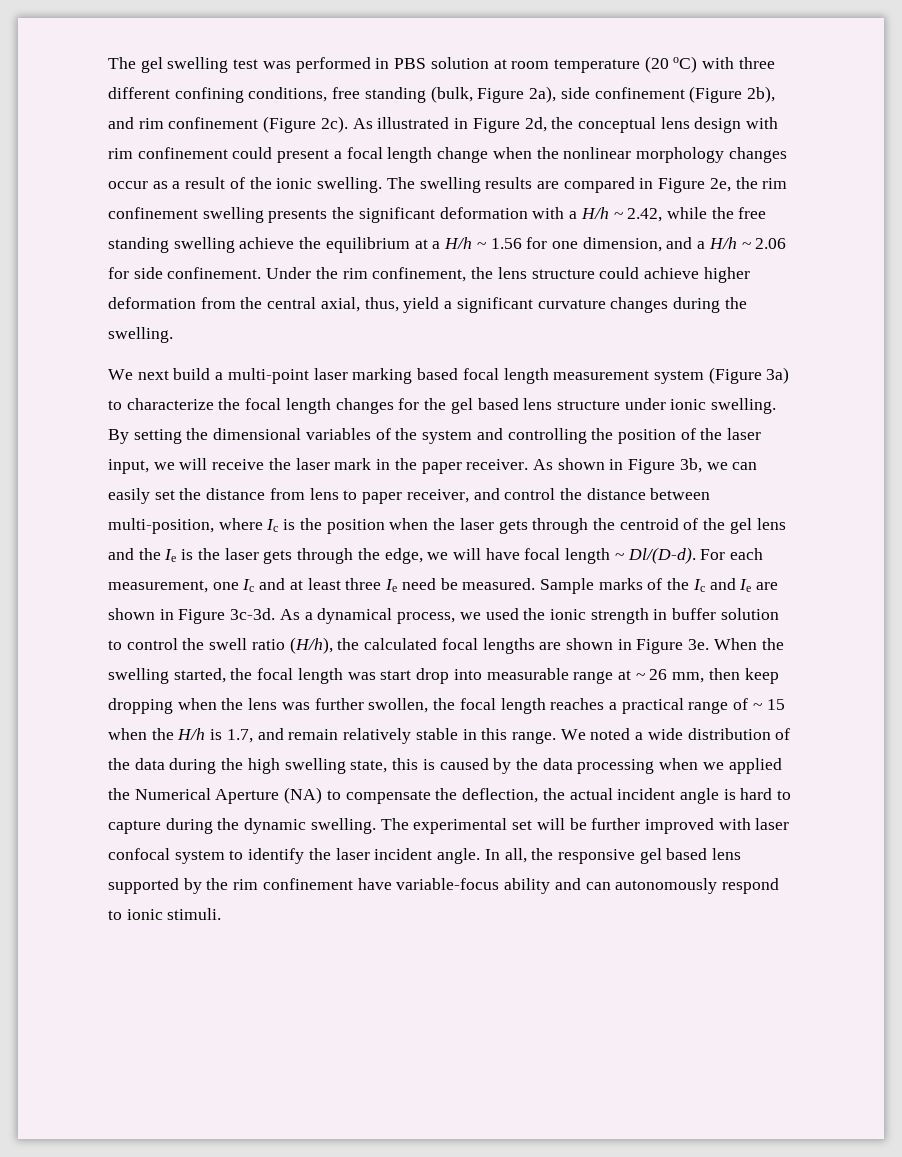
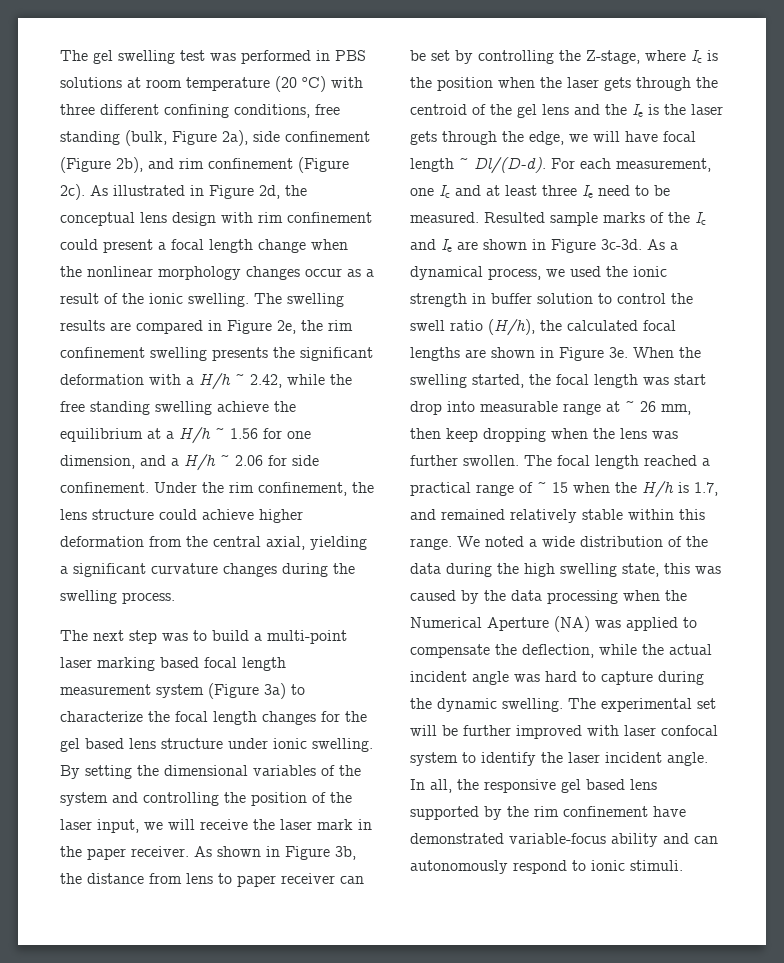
[430,57,489,69] solution -> [60,77,122,88] solutions
[364,297,440,313] thus, yield -> [310,536,367,550] yielding
[108,327,173,343] [108,369,169,380] swelling. // We next -> [60,590,175,604] [60,630,207,644] swelling process. // The next step was to
[706,462,758,470] [108,488,175,504] we can easily set -> (356, 853) none
[406,488,711,503] [108,518,214,534] receiver, and control the distance between multi-position, -> [281,873,364,884] [410,50,640,64] receiver can be set by controlling the Z-stage,
(436, 584) none -> [635,185,649,196] to
[539,578,594,594] Sample -> [484,212,598,226] Resulted sample
[368,698,605,714] swollen, the focal length reaches -> [463,455,697,469] swollen. The focal length reached
[288,729,339,740] remain -> [441,509,505,520] remained
[462,729,477,740] in -> [628,509,674,520] within
[422,759,435,770] is -> [695,566,721,574] was
[702,758,782,774] we applied -> (660, 595) none
(323, 795) none -> [595,617,678,631] was applied
(539, 795) none -> [599,644,637,655] while
[723,789,736,800] is -> [514,674,540,682] was
(392, 884) none -> [410,833,504,844] demonstrated

